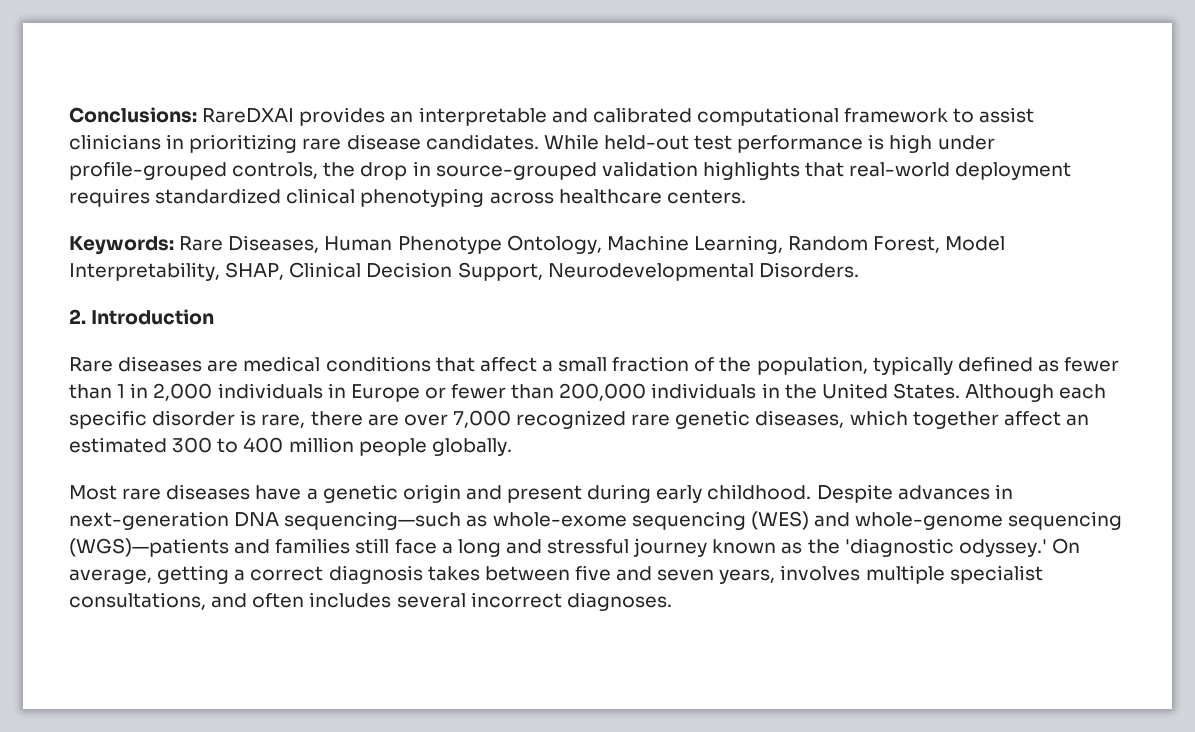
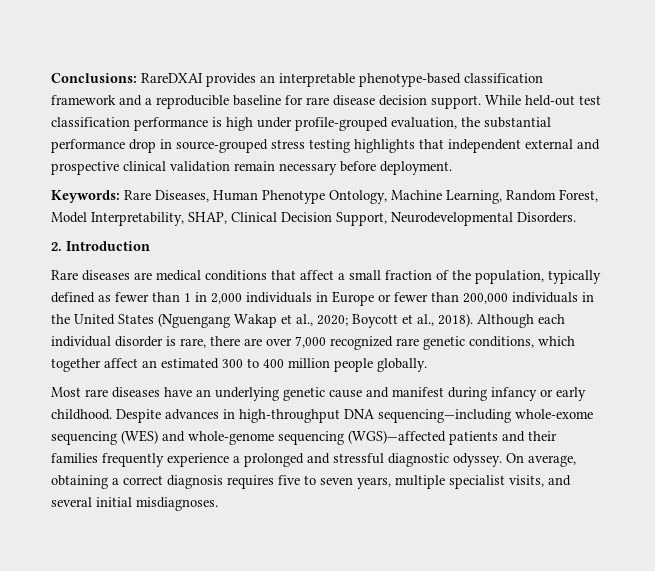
[551,107,1035,126] [69,134,539,153] and calibrated computational framework to assist clinicians in prioritizing rare disease candidates. -> [359,73,543,87] [51,95,481,109] phenotype-based classification framework and a reproducible baseline for rare disease decision support.
(733, 142) none -> [51,117,130,127] classification
[232,161,1072,180] [69,188,746,207] controls, the drop in source-grouped validation highlights that real-world deployment requires standardized clinical phenotyping across healthcare centers. -> [391,117,551,129] [51,139,600,153] [51,161,452,175] evaluation, the substantial performance drop in source-grouped stress testing highlights that independent external and prospective clinical validation remain necessary before deployment.
[892,383,960,399] States. -> [118,313,473,328] States (Nguengang Wakap et al., 2020; Boycott et al., 2018).
[69,410,147,429] specific -> [51,336,111,347] individual
[755,410,845,428] diseases, -> [469,336,534,348] conditions,
[306,484,652,503] a genetic origin and present during -> [196,387,553,401] an underlying genetic cause and manifest during infancy or
[69,511,488,530] next-generation DNA sequencing—such as -> [239,409,511,423] high-throughput DNA sequencing—including
[69,538,1047,557] (WGS)—patients and families still face a long and stressful journey known as the 'diagnostic odyssey.' -> [348,430,557,445] [51,453,502,467] (WGS)—affected patients and their families frequently experience a prolonged and stressful diagnostic odyssey.
[157,565,230,584] getting -> [51,475,108,489] obtaining
[427,565,653,581] takes between five and -> [227,475,316,489] requires five to
[780,565,861,581] involves -> (391, 483) none
[69,592,672,611] consultations, and often includes several incorrect diagnoses. -> [509,475,571,487] [51,497,218,511] visits, and several initial misdiagnoses.

